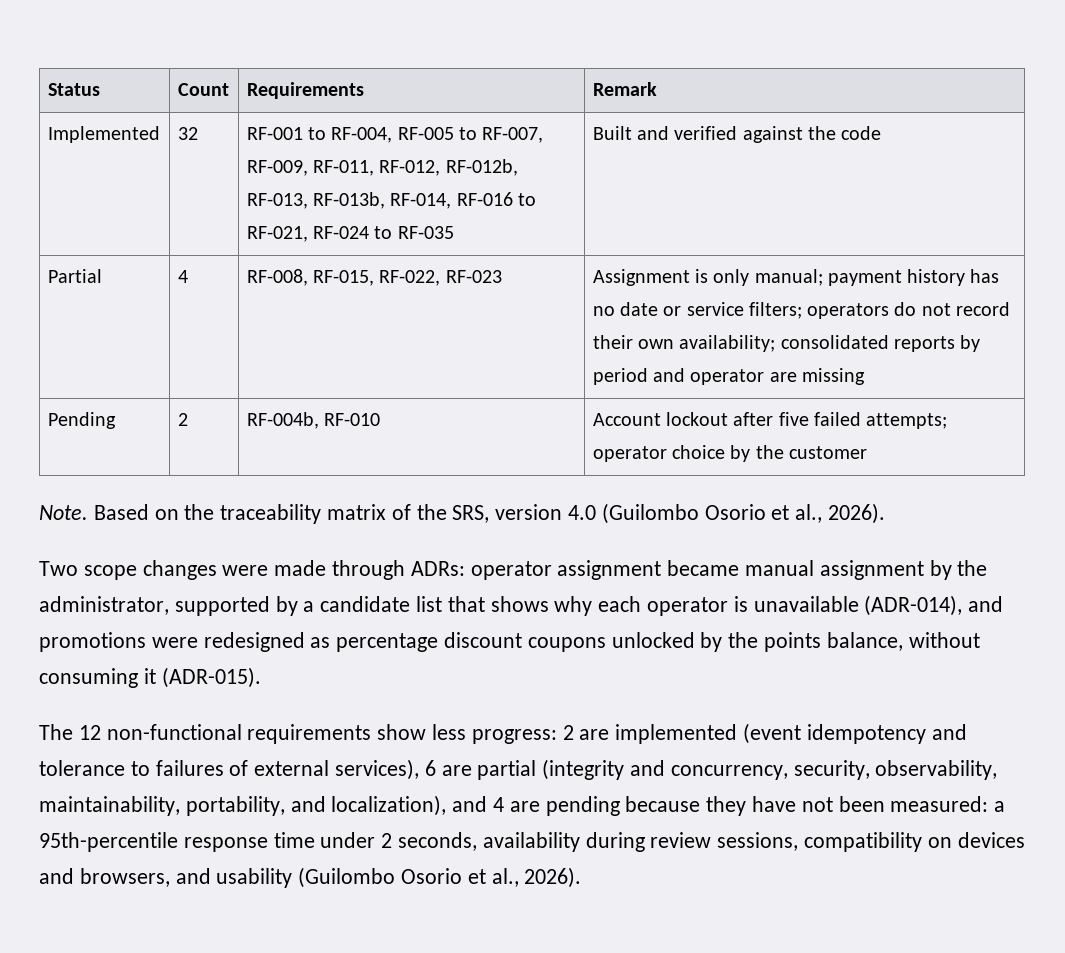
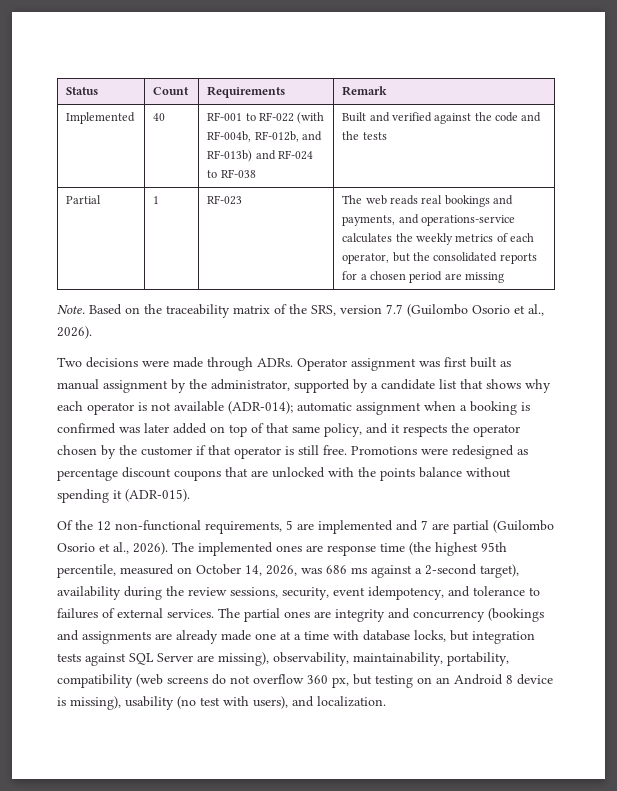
[177,127,198,140] 32 -> [153,113,166,121] 40
[331,127,544,143] [246,159,518,176] [246,192,536,209] [246,226,308,242] RF-004, RF-005 to RF-007, RF-009, RF-011, RF-012, RF-012b, RF-013, RF-013b, RF-014, RF-016 to RF-021, -> [258,112,325,124] [207,131,322,142] [207,150,276,162] RF-022 (with RF-004b, RF-012b, and RF-013b) and
[397,226,454,239] RF-035 -> [220,169,256,178] RF-038
[47,269,102,283] [177,270,188,283] [246,269,502,286] [592,269,1000,286] [592,302,1010,319] [592,335,981,352] [592,368,865,385] [47,412,116,429] [177,413,188,426] [246,412,381,429] [592,412,948,429] [592,445,867,462] // Partial | 4 | RF-008, RF-015, RF-022, RF-023 | Assignment is only manual; payment history has no date or service filters; operators do not record their own availability; consolidated reports by period and operator are missing // Pending | 2 | RF-004b, RF-010 | Account lockout after five failed attempts; operator choice by the customer -> [521,112,542,122] [342,131,387,140] [66,195,102,204] [153,196,160,204] [207,195,243,205] [342,195,514,207] [342,214,515,226] [342,233,535,245] [342,252,537,264] [342,271,505,283] and the tests // Partial | 1 | RF-023 | The web reads real bookings and payments, and operations-service calculates the weekly metrics of each operator, but the consolidated reports for a chosen period are missing
[568,505,597,520] 4.0 -> [386,304,403,314] 7.7
[83,560,217,580] scope changes -> [86,357,138,368] decisions
[410,560,740,580] ADRs: operator assignment became -> [257,357,511,371] ADRs. Operator assignment was first built as
[753,595,1004,616] [39,632,146,652] unavailable (ADR-014), and promotions -> [151,401,530,415] [57,423,520,437] [57,445,417,459] not available (ADR-014); automatic assignment when a booking is confirmed was later added on top of that same policy, and it respects the operator chosen by the customer if that operator is still free. Promotions
[611,632,980,652] [39,667,261,688] [39,723,926,744] unlocked by the points balance, without consuming it (ADR-015). // The 12 non-functional requirements show less progress: 2 are implemented (event idempotency -> [225,467,511,481] [57,489,190,503] [57,520,554,534] [57,542,507,556] [57,564,519,578] [57,586,444,600] that are unlocked with the points balance without spending it (ADR-015). // Of the 12 non-functional requirements, 5 are implemented and 7 are partial (Guilombo Osorio et al., 2026). The implemented ones are response time (the highest 95th percentile, measured on October 14, 2026, was 686 ms against a 2-second target), availability during the review sessions, security, event idempotency,
[335,759,998,780] [39,795,1006,816] [39,832,1025,852] [39,867,582,888] services), 6 are partial (integrity and concurrency, security, observability, maintainability, portability, and localization), and 4 are pending because they have not been measured: a 95th-percentile response time under 2 seconds, availability during review sessions, compatibility on devices and browsers, and usability (Guilombo Osorio et al., 2026). -> [167,608,544,622] [57,630,535,644] [57,652,509,666] [57,674,553,688] [57,696,386,710] services. The partial ones are integrity and concurrency (bookings and assignments are already made one at a time with database locks, but integration tests against SQL Server are missing), observability, maintainability, portability, compatibility (web screens do not overflow 360 px, but testing on an Android 8 device is missing), usability (no test with users), and localization.

